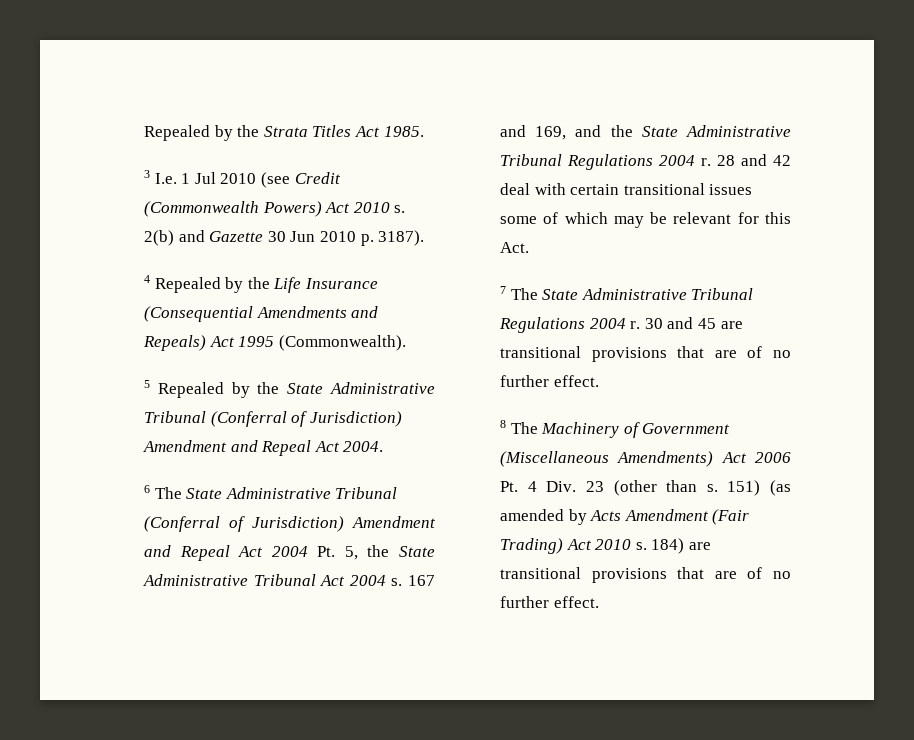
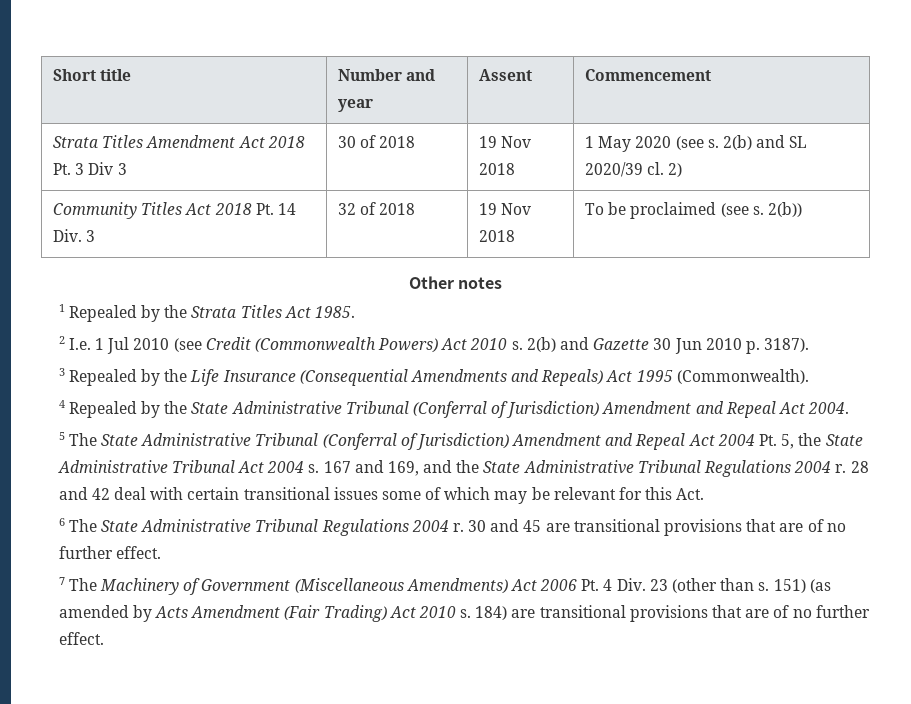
(144, 133) none -> [53,69,132,81] [338,69,436,81] [338,99,374,112] [479,69,533,81] [585,69,712,81] [53,135,305,148] [53,162,127,175] [338,135,416,148] [479,136,532,148] [479,163,516,175] [585,135,808,152] [585,162,683,177] [53,202,296,219] [53,229,96,242] [338,202,416,215] [479,203,532,215] [479,230,516,242] [585,202,802,219] [408,276,503,289] [58,304,65,312] Short title | Number and year | Assent | Commencement // Strata Titles Amendment Act 2018 Pt. 3 Div 3 | 30 of 2018 | 19 Nov 2018 | 1 May 2020 (see s. 2(b) and SL 2020/39 cl. 2) // Community Titles Act 2018 Pt. 14 Div. 3 | 32 of 2018 | 19 Nov 2018 | To be proclaimed (see s. 2(b)) // Other notes // 1
[144,170,151,178] 3 -> [58,336,65,344] 2
[144,275,151,283] 4 -> [58,368,65,376] 3
[144,380,151,388] 5 -> [58,400,65,408] 4
[144,485,151,493] 6 -> [58,432,65,440] 5
[500,286,507,294] 7 -> [58,518,65,526] 6
[500,420,507,428] 8 -> [58,577,65,585] 7

